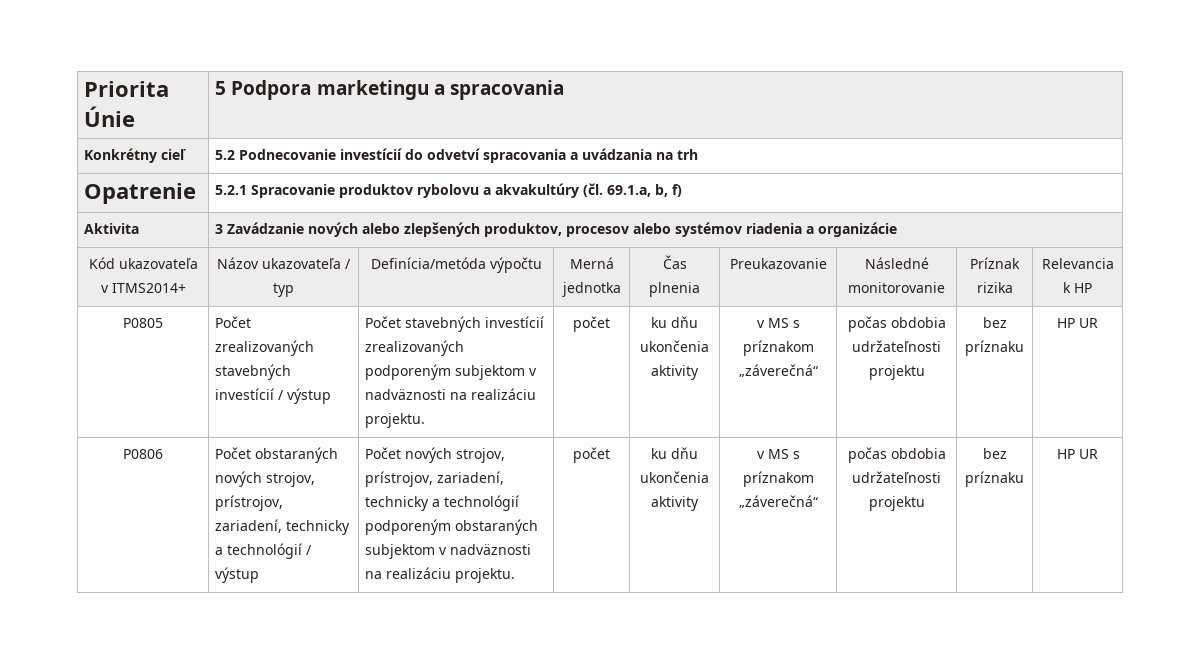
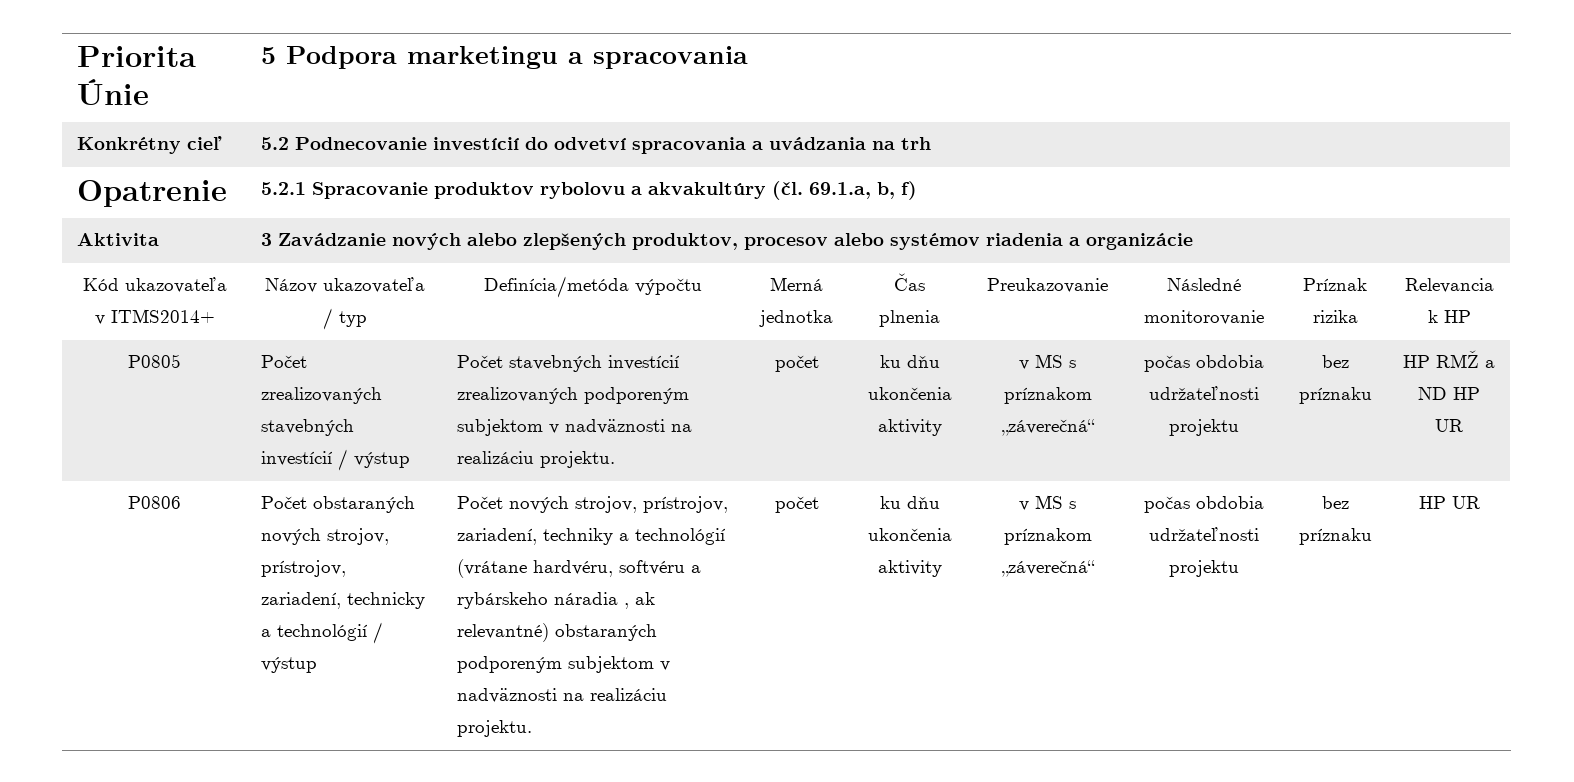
(1075, 323) none -> [1436,350,1495,368] [1418,387,1480,400] RMŽ a ND HP
[365,495,520,511] [365,519,539,535] technicky a technológií podporeným obstaraných -> [542,528,726,545] [456,559,701,578] [456,592,655,609] [456,623,657,642] [456,656,562,673] techniky a technológií (vrátane hardvéru, softvéru a rybárskeho náradia , ak relevantné) obstaraných podporeným

